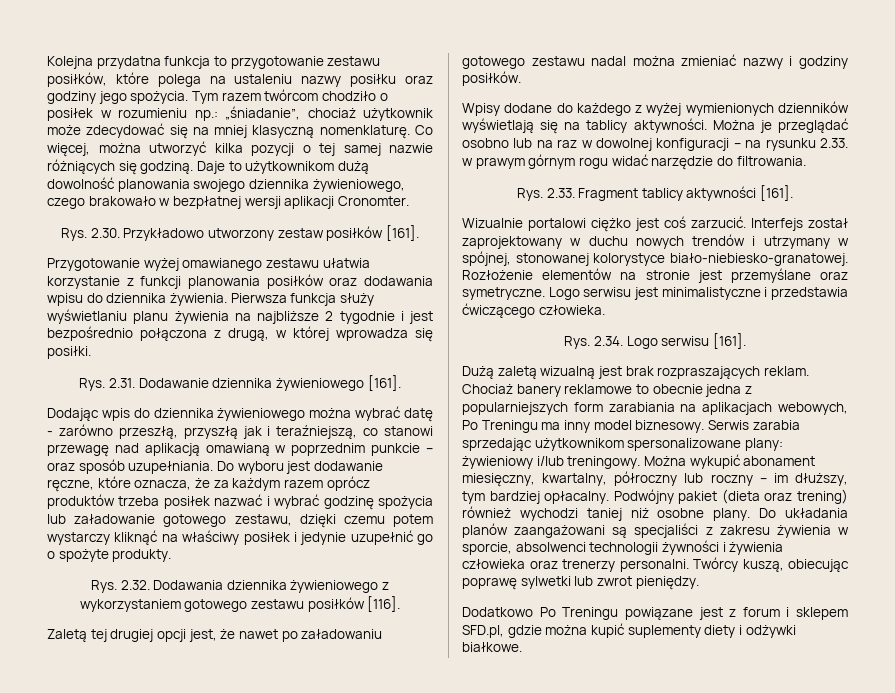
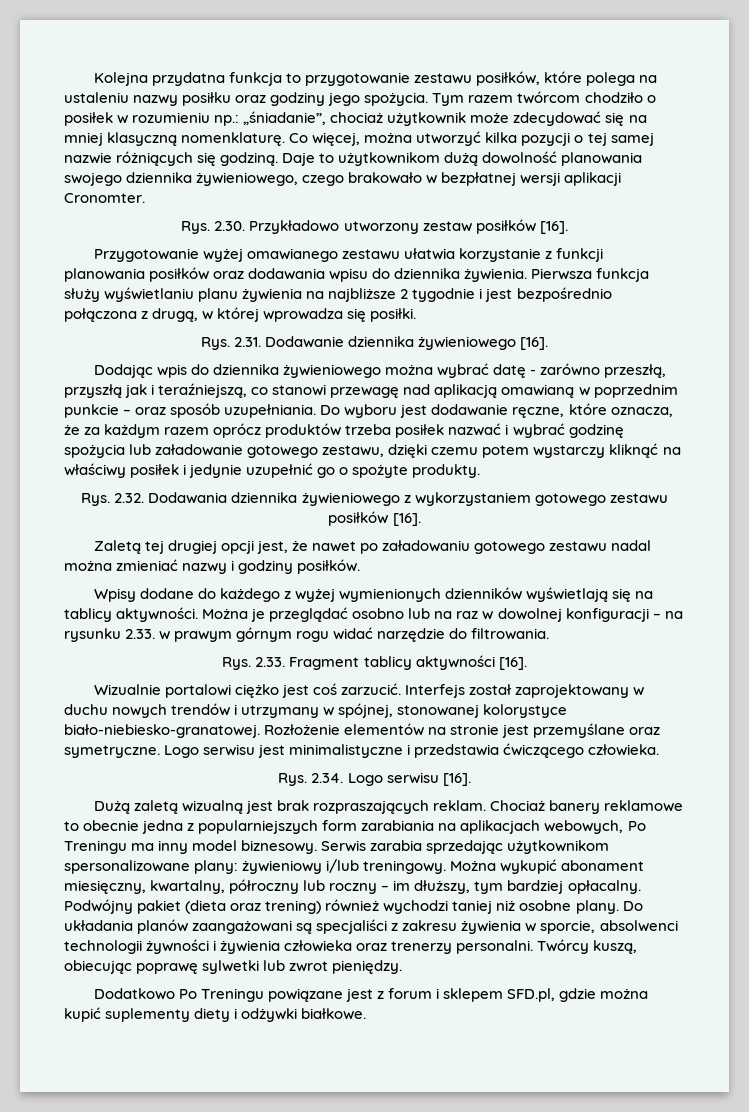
[385,225,419,241] [161]. -> [539,221,568,234] [16].
[367,375,401,391] [161]. -> [520,337,549,350] [16].
[367,596,401,612] [116]. -> [392,513,421,526] [16].
[760,185,794,201] [161]. -> [498,657,527,670] [16].
[712,333,746,349] [161]. -> [442,773,471,786] [16].

